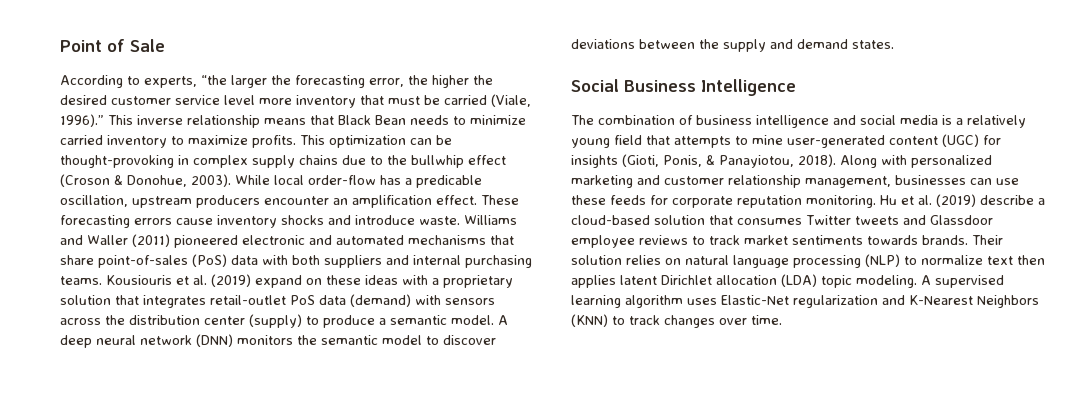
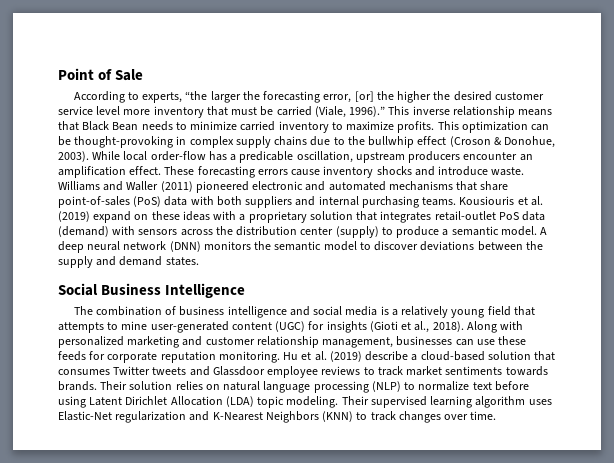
(404, 82) none -> [354,91,374,102] [or]
[622,154,794,168] (Gioti, Ponis, & Panayiotou, -> [369,321,430,333] (Gioti et al.,
[1017,255,1045,265] [571,275,777,288] then applies latent Dirichlet allocation -> [494,381,529,391] [58,396,223,408] before using Latent Dirichlet Allocation
[921,275,931,285] A -> [341,396,369,405] Their

